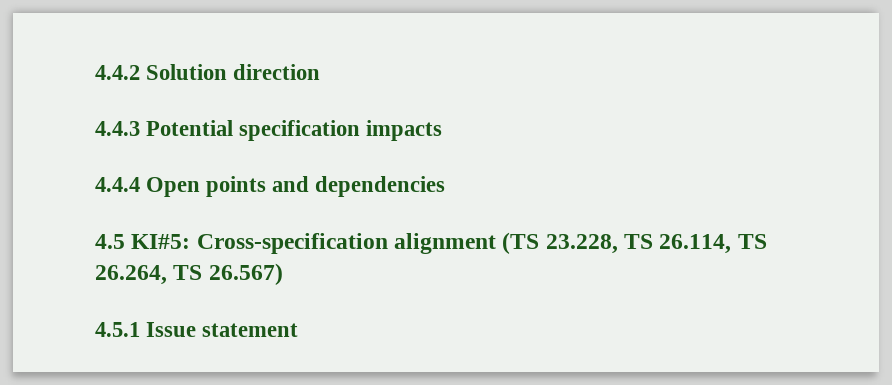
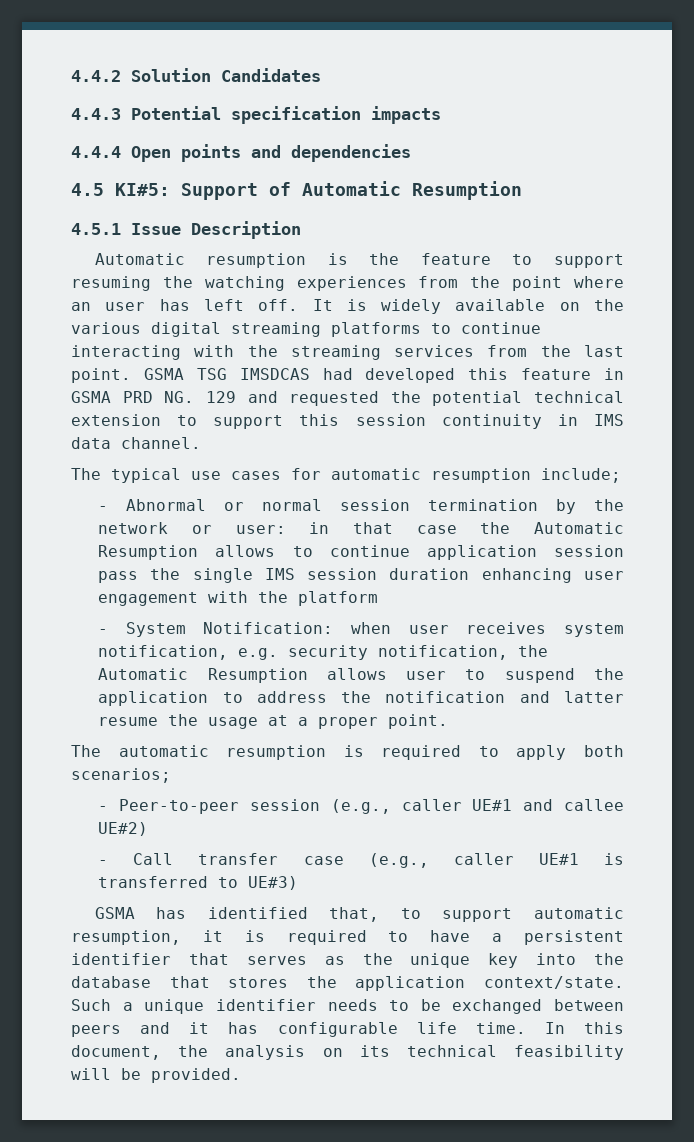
[233,64,321,80] direction -> [221,68,321,82] Candidates
[196,232,767,254] [95,263,283,285] [95,322,299,337] Cross-specification alignment (TS 23.228, TS 26.114, TS 26.264, TS 26.567) // 4.5.1 Issue statement -> [181,181,522,200] [71,221,301,239] [94,253,624,268] [71,276,624,291] [71,299,624,314] [71,322,541,337] [71,345,624,360] [71,368,624,383] [71,391,624,406] [71,414,625,429] [71,437,201,449] [71,468,621,483] [98,499,624,514] [98,522,625,534] [98,545,624,560] [98,568,624,583] [98,591,379,606] [98,622,625,637] [98,645,549,660] [98,668,624,683] [98,691,624,706] [98,714,449,729] [71,745,624,760] [71,768,171,783] [98,799,624,814] [98,822,149,836] [98,853,625,868] [98,876,299,890] [94,907,624,922] [71,930,624,945] [71,953,624,968] [71,976,624,991] [71,999,624,1014] [71,1022,624,1037] [71,1045,624,1060] [71,1068,241,1083] Support of Automatic Resumption // 4.5.1 Issue Description // Automatic resumption is the feature to support resuming the watching experiences from the point where an user has left off. It is widely available on the various digital streaming platforms to continue interacting with the streaming services from the last point. GSMA TSG IMSDCAS had developed this feature in GSMA PRD NG. 129 and requested the potential technical extension to support this session continuity in IMS data channel. // The typical use cases for automatic resumption include; // - Abnormal or normal session termination by the network or user: in that case the Automatic Resumption allows to continue application session pass the single IMS session duration enhancing user engagement with the platform // - System Notification: when user receives system notification, e.g. security notification, the Automatic Resumption allows user to suspend the application to address the notification and latter resume the usage at a proper point. // The automatic resumption is required to apply both scenarios; // - Peer-to-peer session (e.g., caller UE#1 and callee UE#2) // - Call transfer case (e.g., caller UE#1 is transferred to UE#3) // GSMA has identified that, to support automatic resumption, it is required to have a persistent identifier that serves as the unique key into the database that stores the application context/state. Such a unique identifier needs to be exchanged between peers and it has configurable life time. In this document, the analysis on its technical feasibility will be provided.

